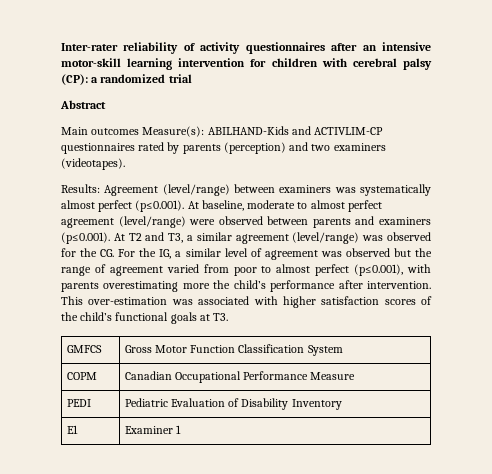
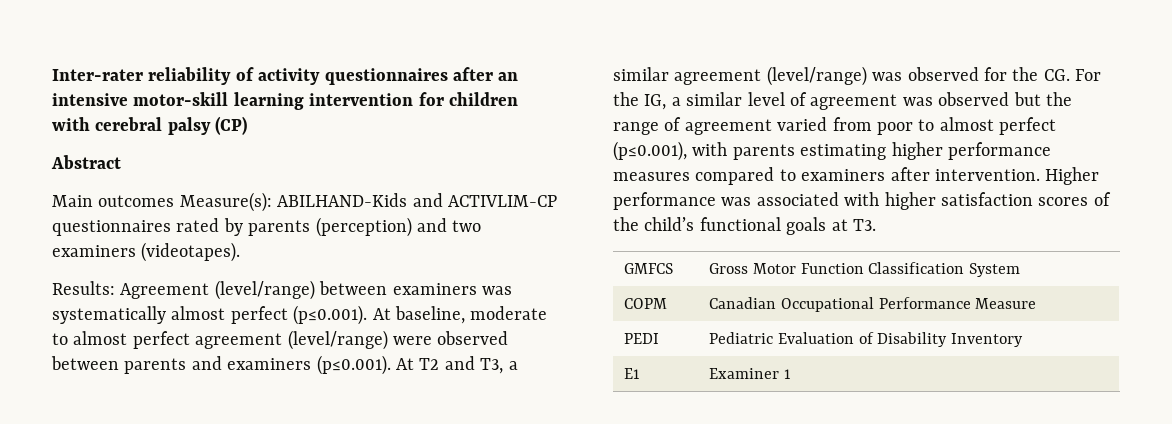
[61,74,192,85] (CP): a randomized trial -> [215,116,248,135] (CP)
[103,280,431,292] [61,296,168,305] overestimating more the child’s performance after intervention. This over-estimation -> [800,142,1051,160] [613,167,1100,185] [613,192,716,210] estimating higher performance measures compared to examiners after intervention. Higher performance

